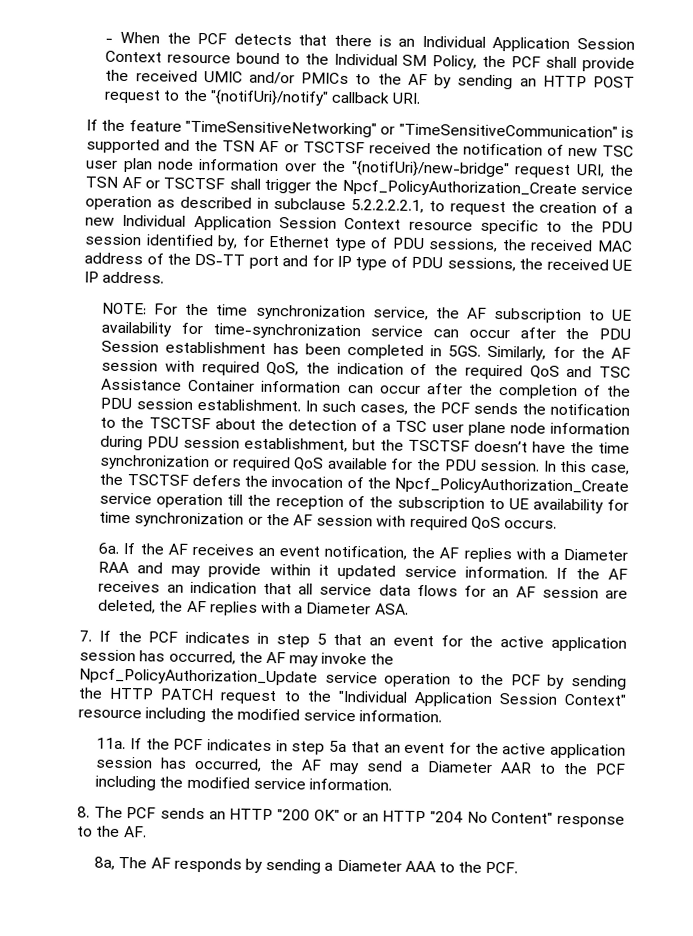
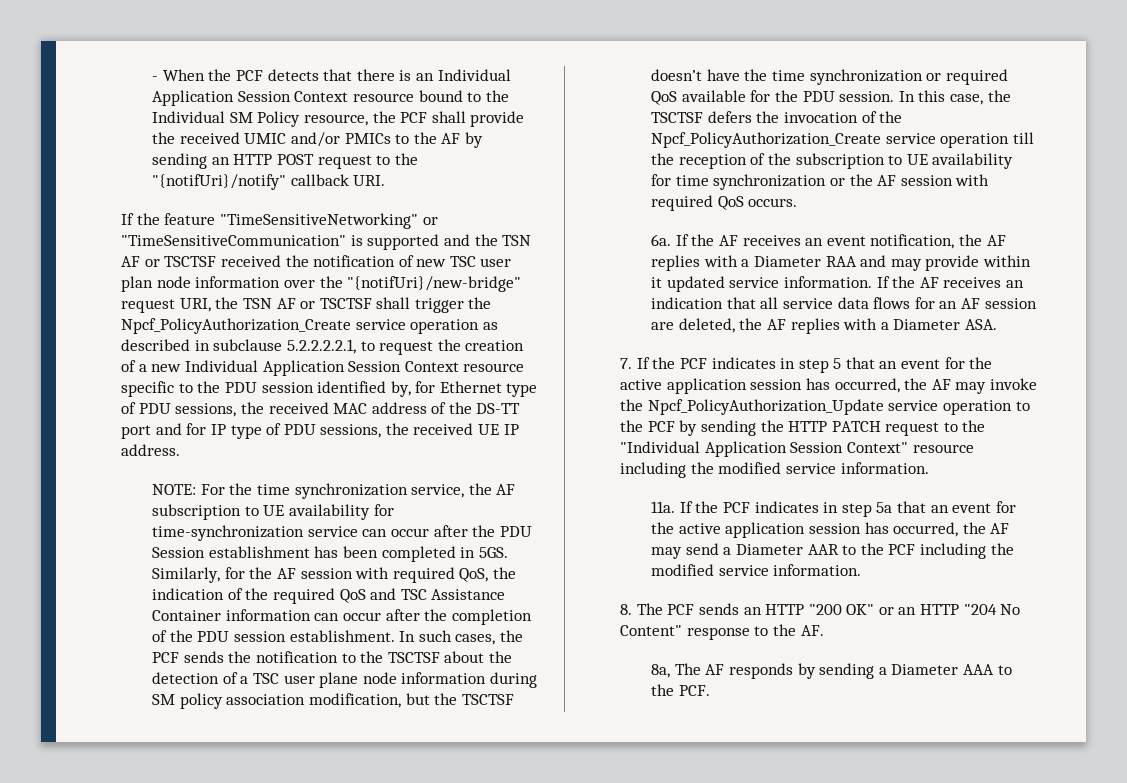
[432,55,478,70] Policy, -> [257,111,369,127] Policy resource,
[147,436,349,453] PDU session establishment, -> [152,693,402,709] SM policy association modification,

